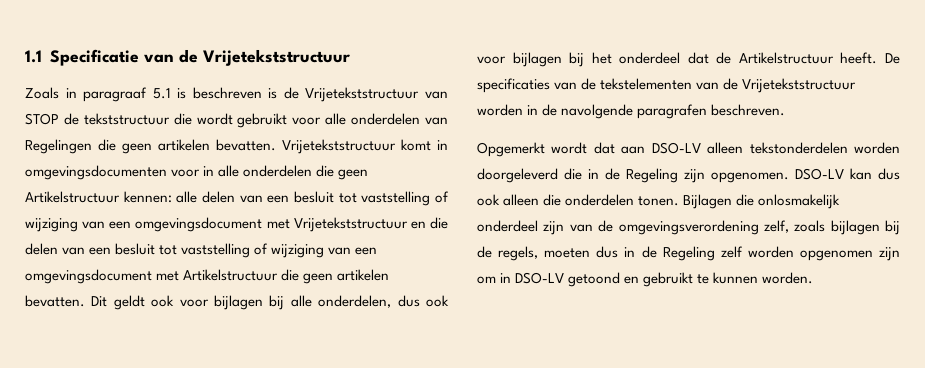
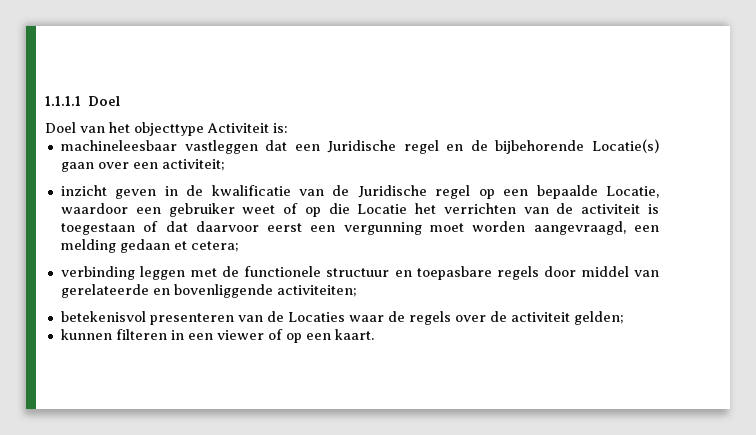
[25,49,350,66] [25,87,448,102] [25,113,449,128] [25,139,448,154] [25,165,369,180] [25,191,450,206] [25,217,449,232] [25,243,378,258] [25,269,390,284] [25,295,449,310] [477,52,900,67] [477,78,857,93] [477,104,786,119] [477,142,901,157] [477,168,900,183] [477,194,841,209] [477,220,900,235] [477,246,900,261] [477,272,814,287] 1.1 Specificatie van de Vrijetekststructuur // Zoals in paragraaf 5.1 is beschreven is de Vrijetekststructuur van STOP de tekststructuur die wordt gebruikt voor alle onderdelen van Regelingen die geen artikelen bevatten. Vrijetekststructuur komt in omgevingsdocumenten voor in alle onderdelen die geen Artikelstructuur kennen: alle delen van een besluit tot vaststelling of wijziging van een omgevingsdocument met Vrijetekststructuur en die delen van een besluit tot vaststelling of wijziging van een omgevingsdocument met Artikelstructuur die geen artikelen bevatten. Dit geldt ook voor bijlagen bij alle onderdelen, dus ook voor bijlagen bij het onderdeel dat de Artikelstructuur heeft. De specificaties van de tekstelementen van de Vrijetekststructuur worden in de navolgende paragrafen beschreven. // Opgemerkt wordt dat aan DSO-LV alleen tekstonderdelen worden doorgeleverd die in de Regeling zijn opgenomen. DSO-LV kan dus ook alleen die onderdelen tonen. Bijlagen die onlosmakelijk onderdeel zijn van de omgevingsverordening zelf, zoals bijlagen bij de regels, moeten dus in de Regeling zelf worden opgenomen zijn om in DSO-LV getoond en gebruikt te kunnen worden. -> [45,96,121,106] [45,122,288,136] [60,139,660,154] [60,159,225,172] [60,185,660,199] [60,203,659,217] [60,221,659,235] [60,239,239,253] [60,266,659,280] [60,284,357,298] [60,311,624,325] [60,329,374,343] 1.1.1.1 Doel // Doel van het objecttype Activiteit is: // machineleesbaar vastleggen dat een Juridische regel en de bijbehorende Locatie(s) gaan over een activiteit; // inzicht geven in de kwalificatie van de Juridische regel op een bepaalde Locatie, waardoor een gebruiker weet of op die Locatie het verrichten van de activiteit is toegestaan of dat daarvoor eerst een vergunning moet worden aangevraagd, een melding gedaan et cetera; // verbinding leggen met de functionele structuur en toepasbare regels door middel van gerelateerde en bovenliggende activiteiten; // betekenisvol presenteren van de Locaties waar de regels over de activiteit gelden; // kunnen filteren in een viewer of op een kaart.

